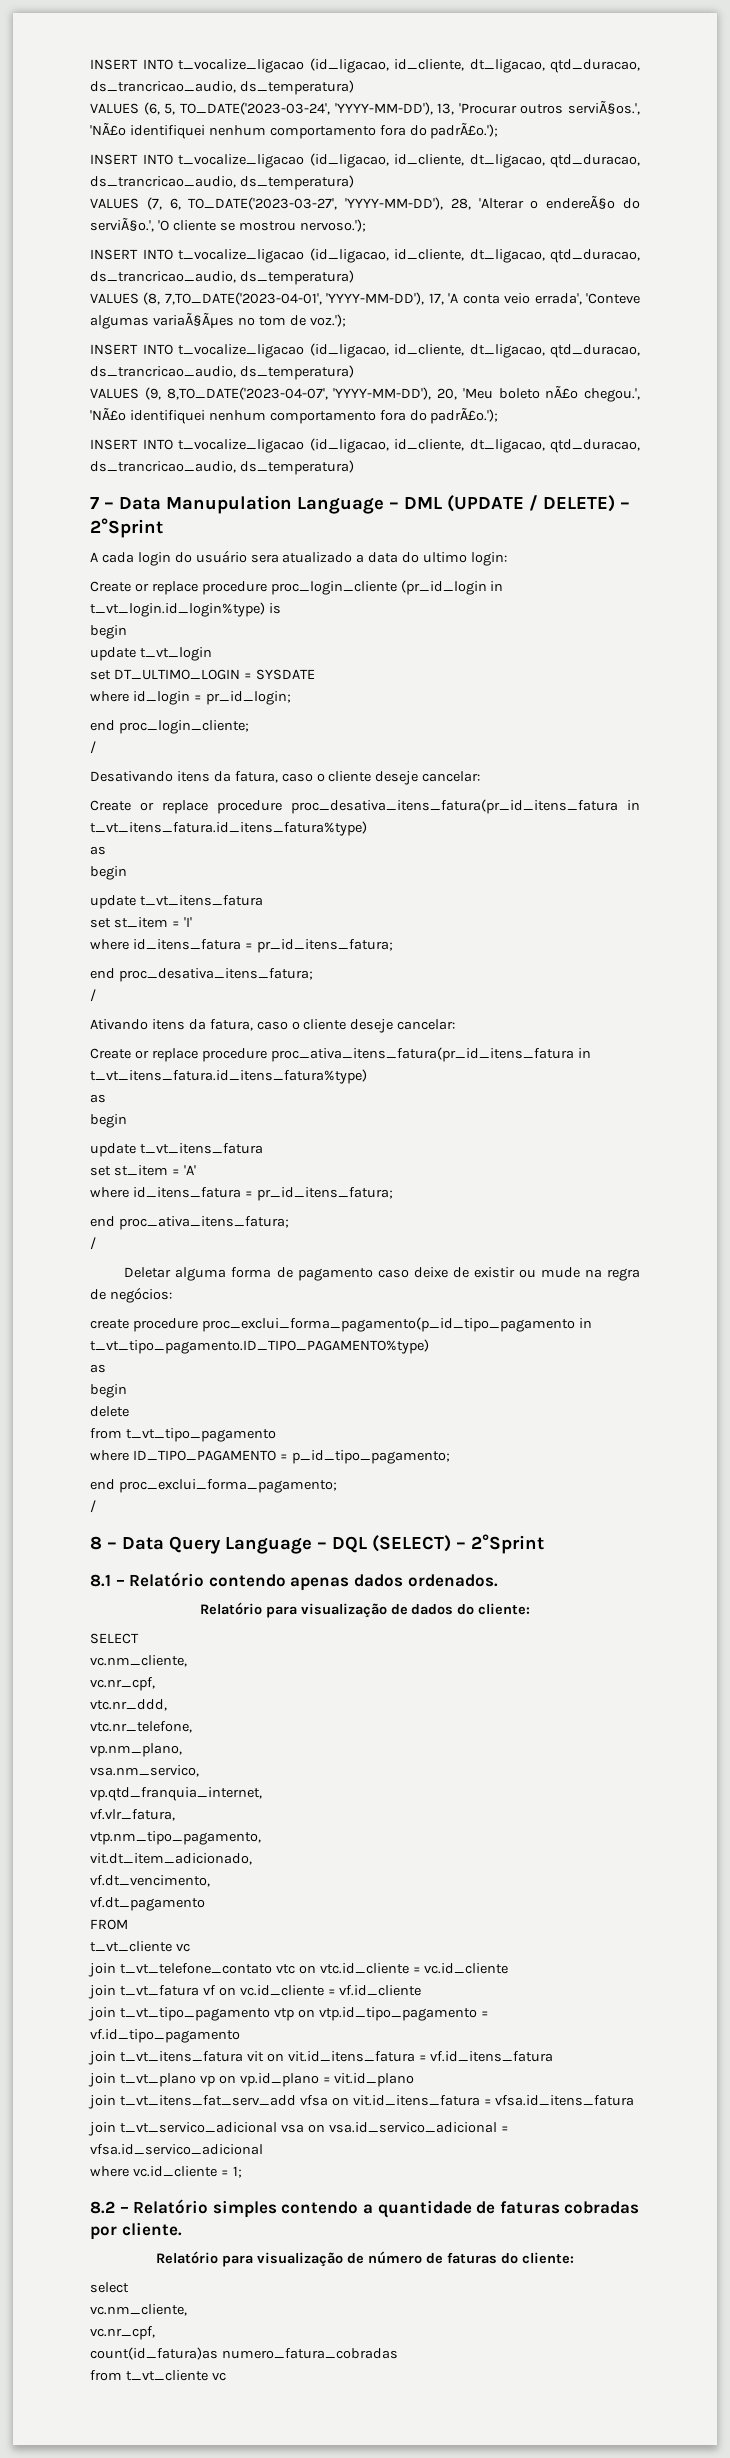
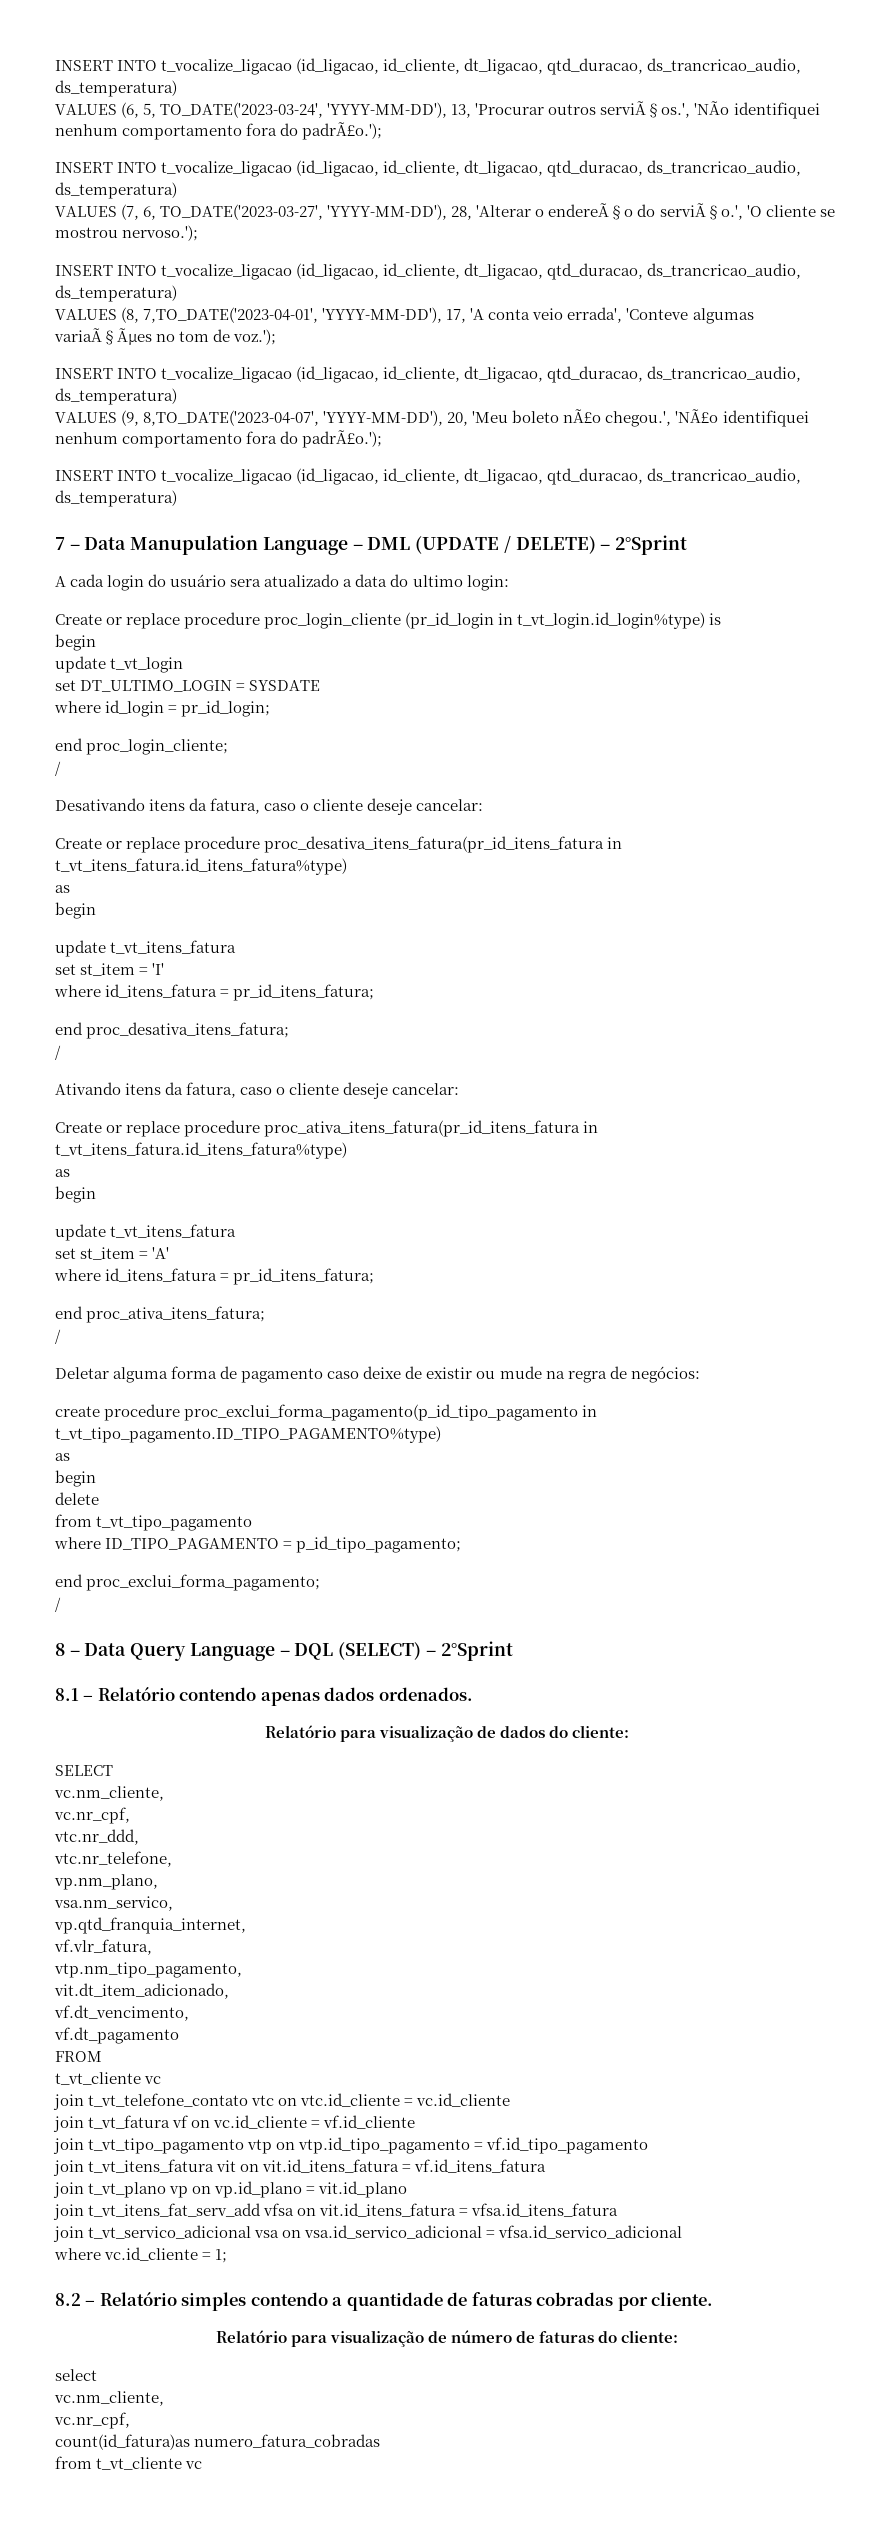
[90,122,126,136] 'NÃ£o -> [694,101,730,115] 'NÃo

